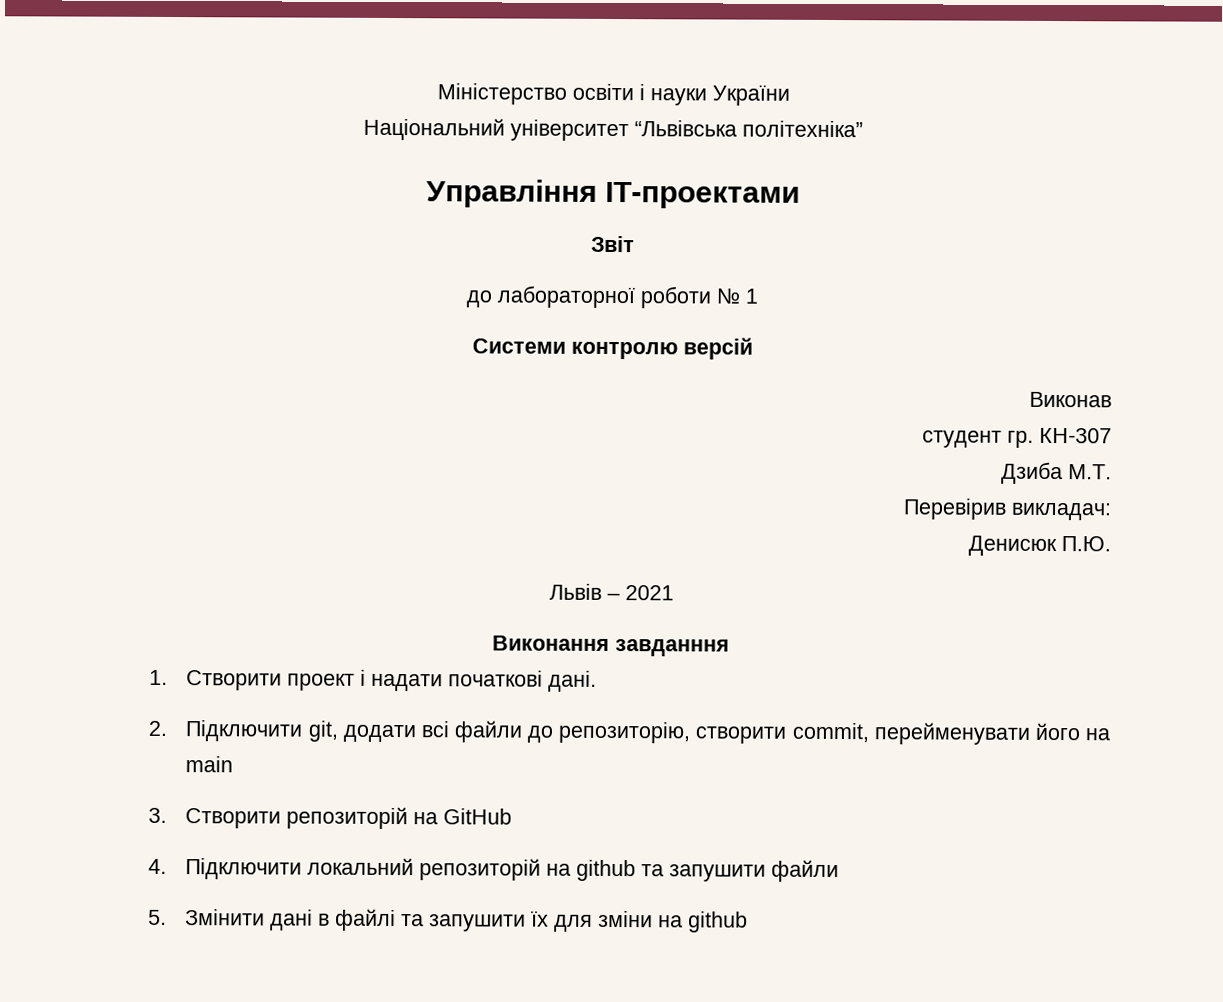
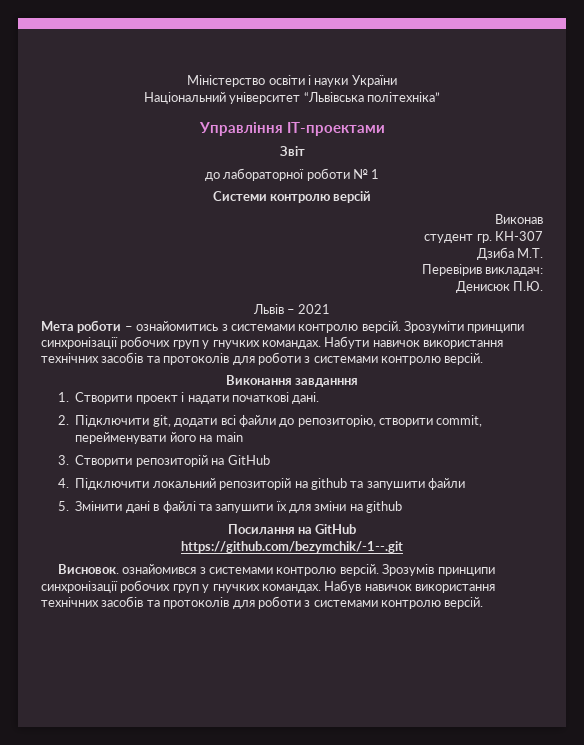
(674, 593) none -> [41,320,525,333] [41,336,503,349] [41,352,484,365] // Мета роботи – ознайомитись з системами контролю версій. Зрозуміти принципи синхронізації робочих груп у гнучких командах. Набути навичок використання технічних засобів та протоколів для роботи з системами контролю версій.
(749, 922) none -> [227,524,357,534] [181,541,403,553] [57,564,495,576] [41,580,495,593] [41,596,484,609] // Посилання на GitHub // https://github.com/bezymchik/-1--.git // Висновок. ознайомився з системами контролю версій. Зрозумів принципи синхронізації робочих груп у гнучких командах. Набув навичок використання технічних засобів та протоколів для роботи з системами контролю версій.

